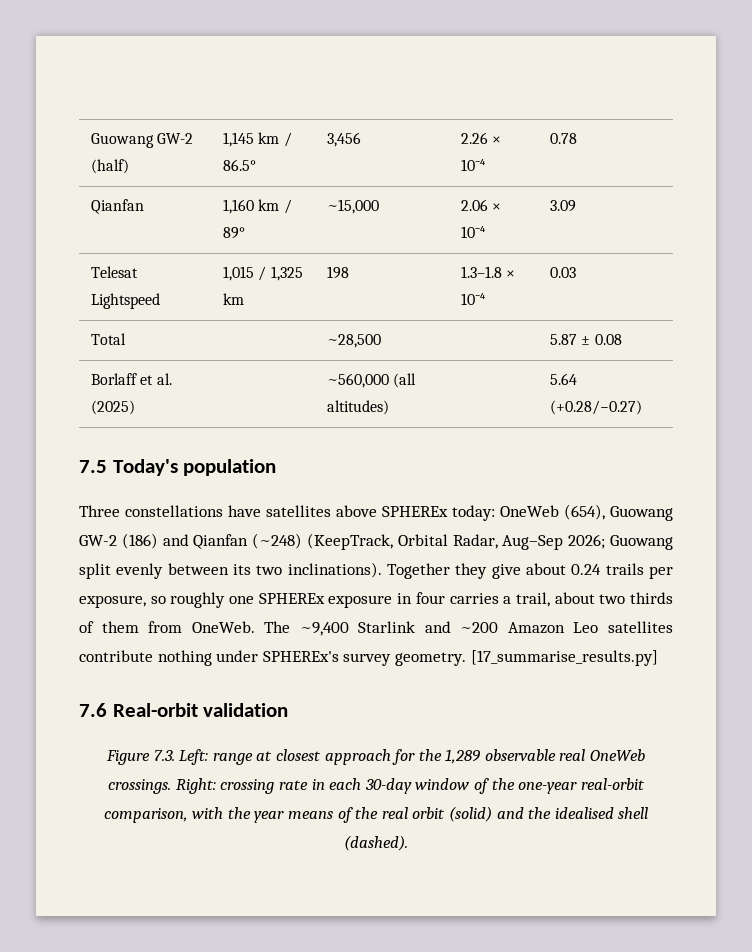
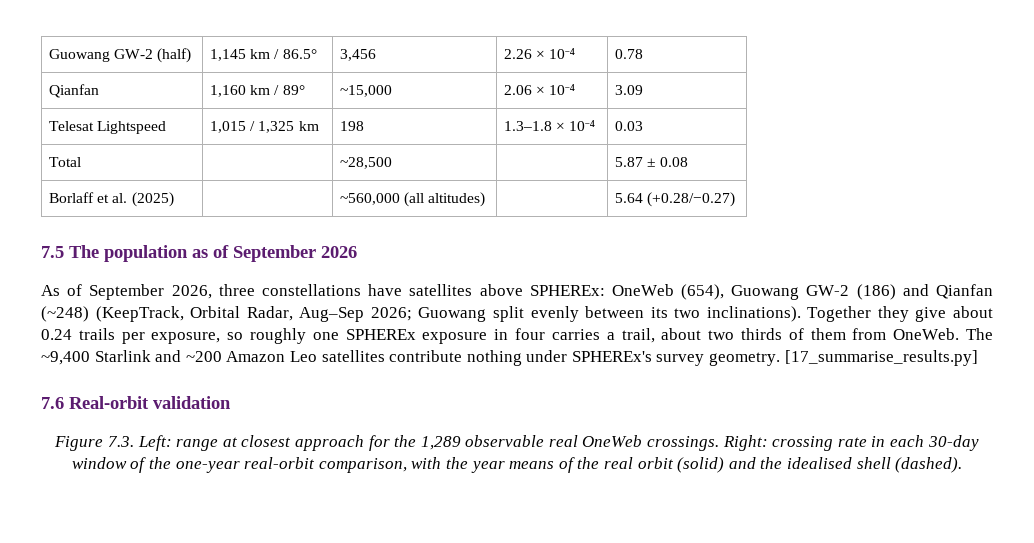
[112,459,178,476] Today's -> [69,245,99,258] The
[79,505,120,517] // Three -> [192,245,357,262] [41,284,255,300] as of September 2026 // As of September 2026, three
[382,505,495,521] SPHEREx today: -> [529,285,605,296] SPHEREx:

